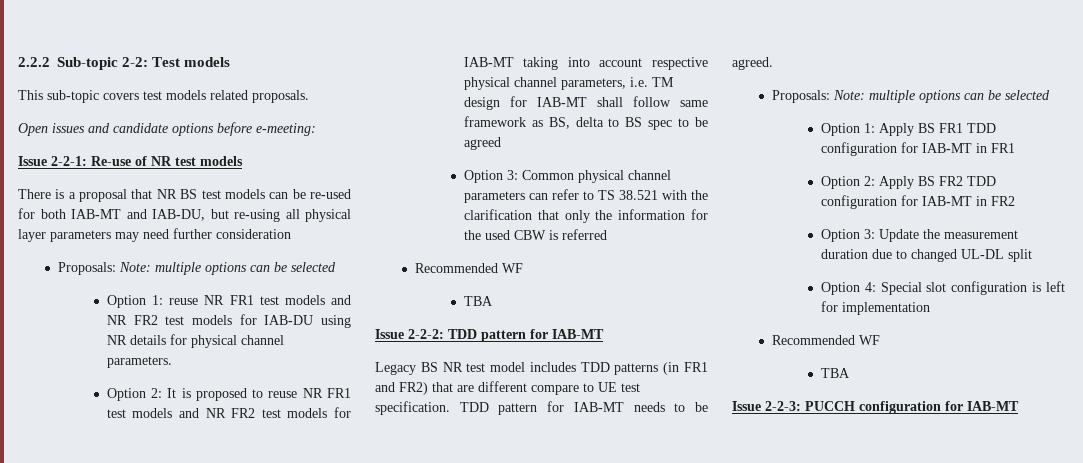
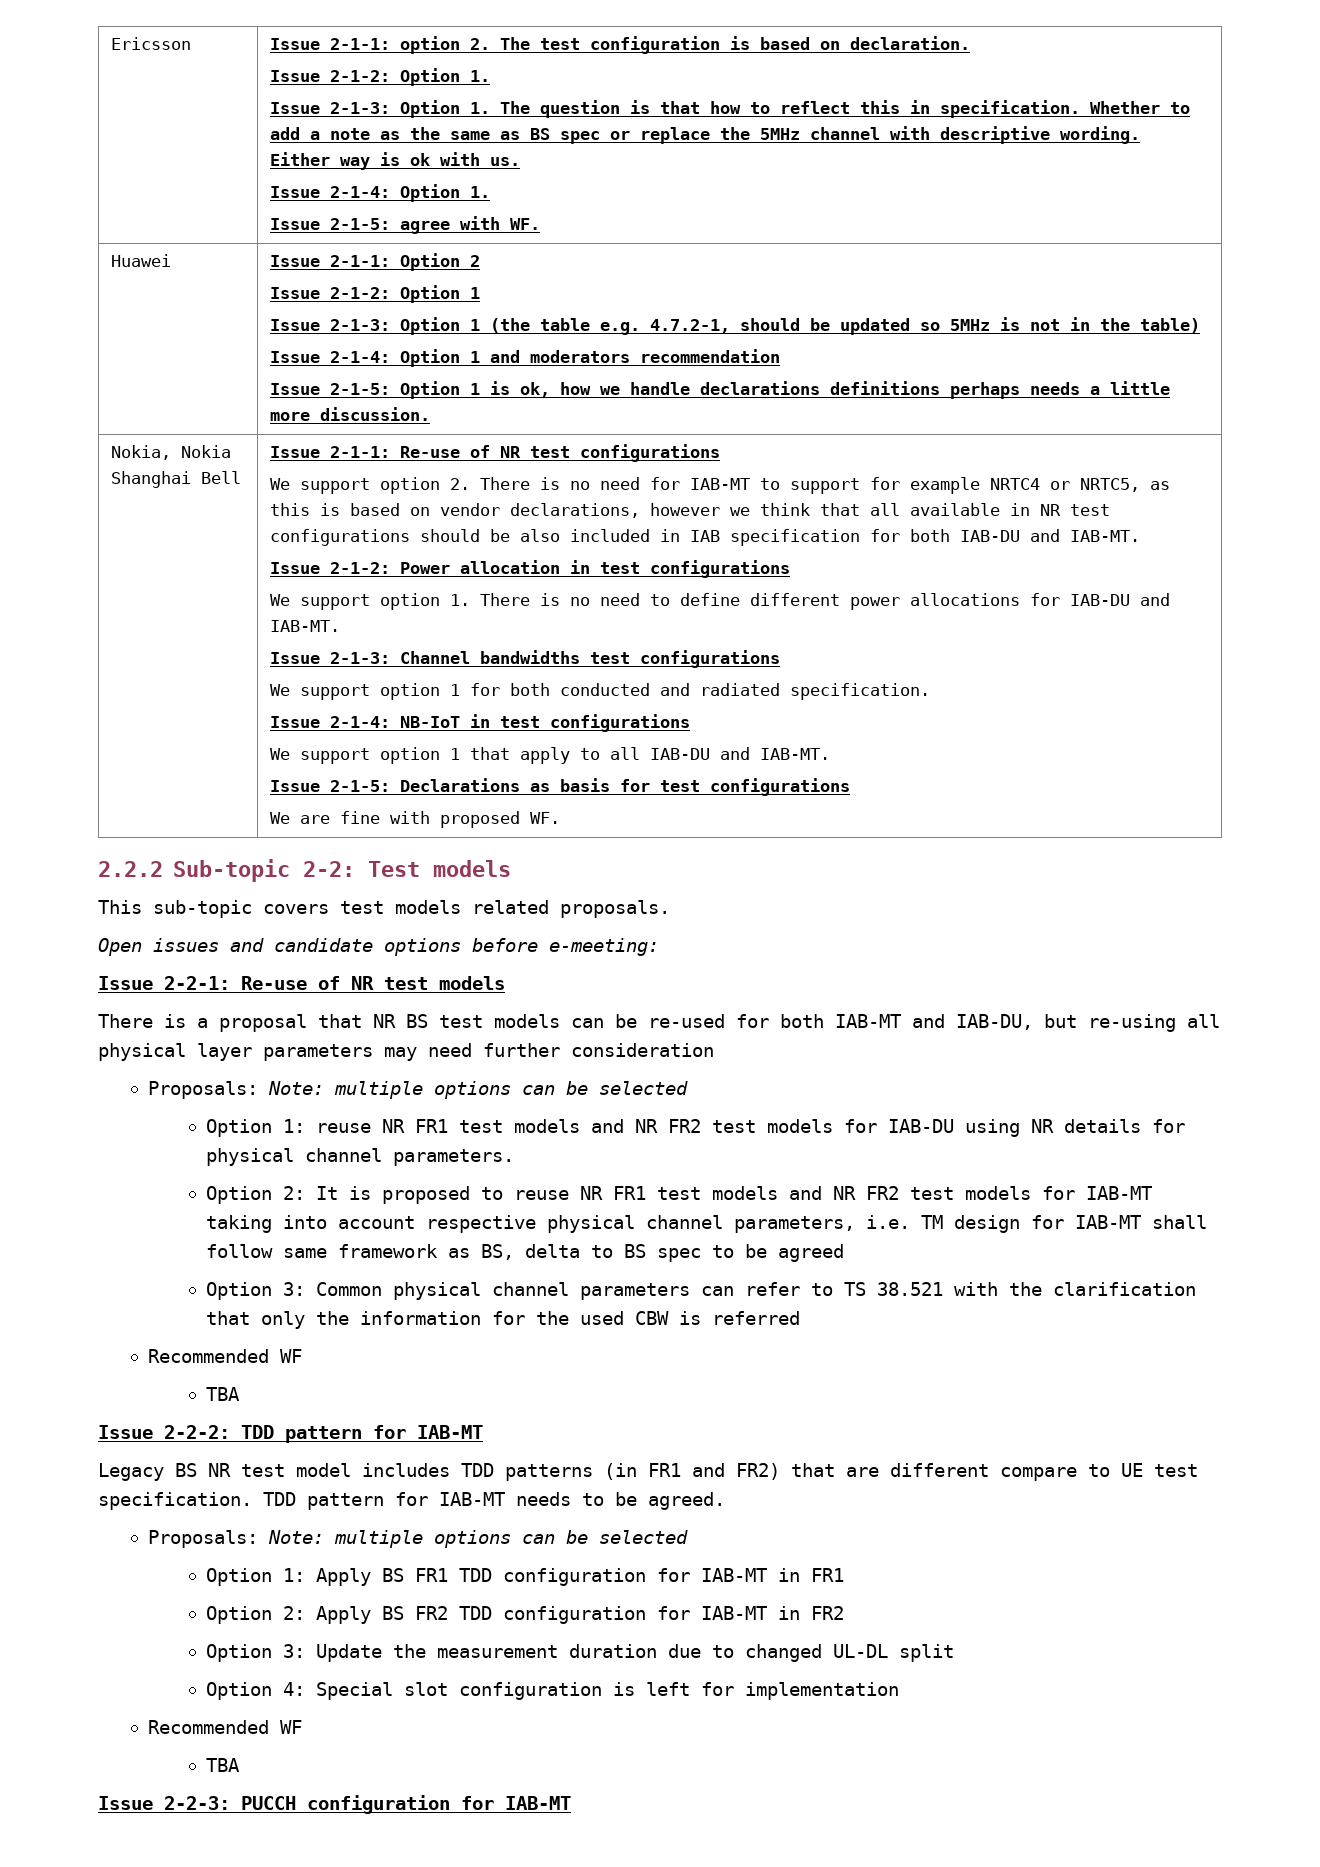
(18, 62) none -> [110,37,191,50] [269,36,970,54] [269,68,490,86] [269,100,1190,118] [269,126,1140,144] [269,152,520,170] [269,184,490,202] [269,216,540,234] [110,254,171,267] [269,253,480,271] [269,285,480,303] [269,317,1200,335] [269,349,780,367] [269,381,1170,399] [269,407,430,421] [110,445,231,460] [110,471,241,488] [269,444,720,462] [269,477,1170,494] [269,503,1110,518] [269,529,1140,546] [269,560,790,578] [269,593,1170,610] [269,620,340,632] [269,650,780,668] [269,683,930,700] [269,714,690,732] [269,747,830,764] [269,778,850,796] [269,811,560,828] Ericsson | Issue 2-1-1: option 2. The test configuration is based on declaration. // Issue 2-1-2: Option 1. // Issue 2-1-3: Option 1. The question is that how to reflect this in specification. Whether to add a note as the same as BS spec or replace the 5MHz channel with descriptive wording. Either way is ok with us. // Issue 2-1-4: Option 1. // Issue 2-1-5: agree with WF. // Huawei | Issue 2-1-1: Option 2 // Issue 2-1-2: Option 1 // Issue 2-1-3: Option 1 (the table e.g. 4.7.2-1, should be updated so 5MHz is not in the table) // Issue 2-1-4: Option 1 and moderators recommendation // Issue 2-1-5: Option 1 is ok, how we handle declarations definitions perhaps needs a little more discussion. // Nokia, Nokia Shanghai Bell | Issue 2-1-1: Re-use of NR test configurations // We support option 2. There is no need for IAB-MT to support for example NRTC4 or NRTC5, as this is based on vendor declarations, however we think that all available in NR test configurations should be also included in IAB specification for both IAB-DU and IAB-MT. // Issue 2-1-2: Power allocation in test configurations // We support option 1. There is no need to define different power allocations for IAB-DU and IAB-MT. // Issue 2-1-3: Channel bandwidths test configurations // We support option 1 for both conducted and radiated specification. // Issue 2-1-4: NB-IoT in test configurations // We support option 1 that apply to all IAB-DU and IAB-MT. // Issue 2-1-5: Declarations as basis for test configurations // We are fine with proposed WF. //

